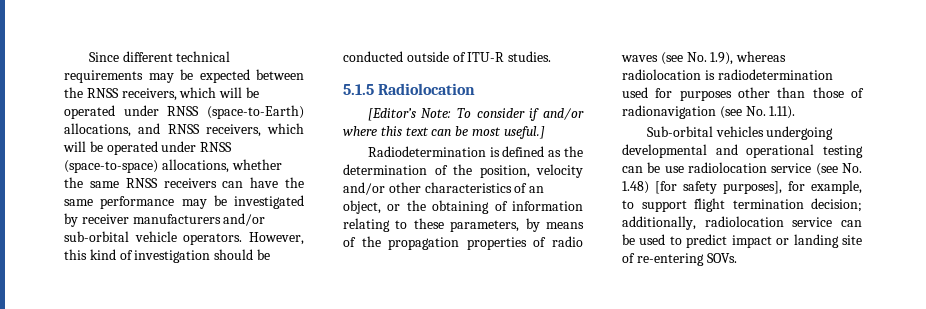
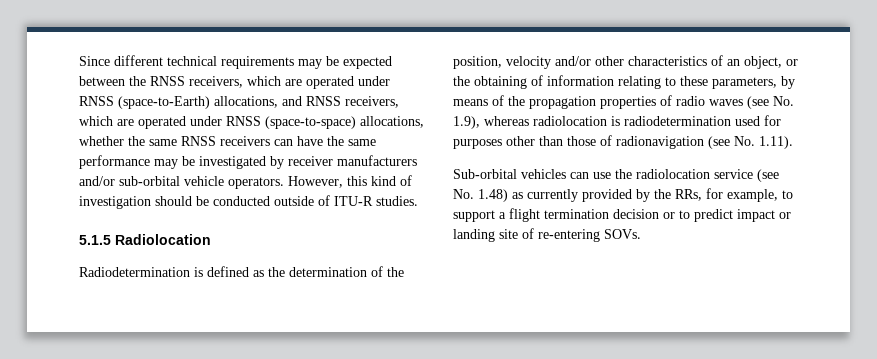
[219,87,259,98] will be -> [285,79,302,86] are
[63,141,103,152] will be -> [117,119,134,126] are
[367,108,584,121] [343,126,545,139] // [Editor’s Note: To consider if and/or where this text can be most useful.] -> (211, 239) none
[766,126,834,140] [622,144,863,158] [622,162,684,173] undergoing developmental and operational testing can be use -> [570,169,632,179] can use the
[655,181,782,194] [for safety purposes], -> [512,189,702,202] as currently provided by the RRs,
(687, 206) none -> [499,212,506,219] a
[811,198,862,212] [622,216,862,230] [622,234,666,245] decision; additionally, radiolocation service can be used -> [613,209,675,219] decision or

